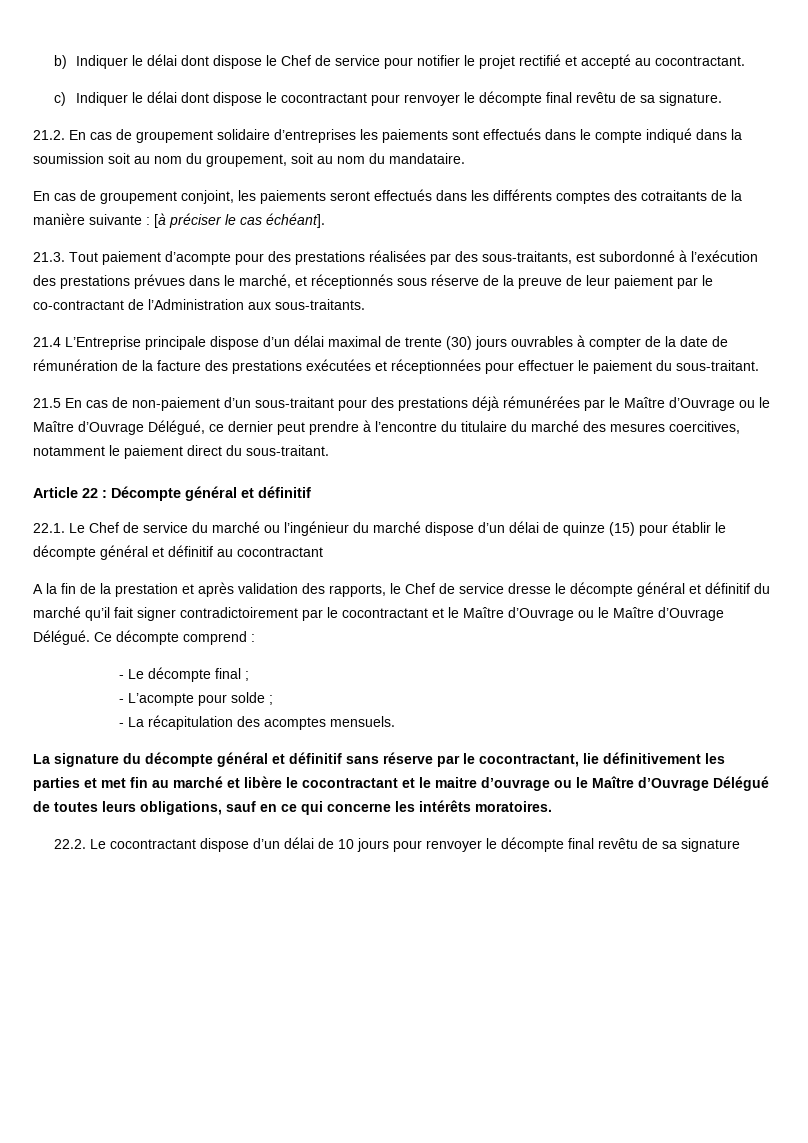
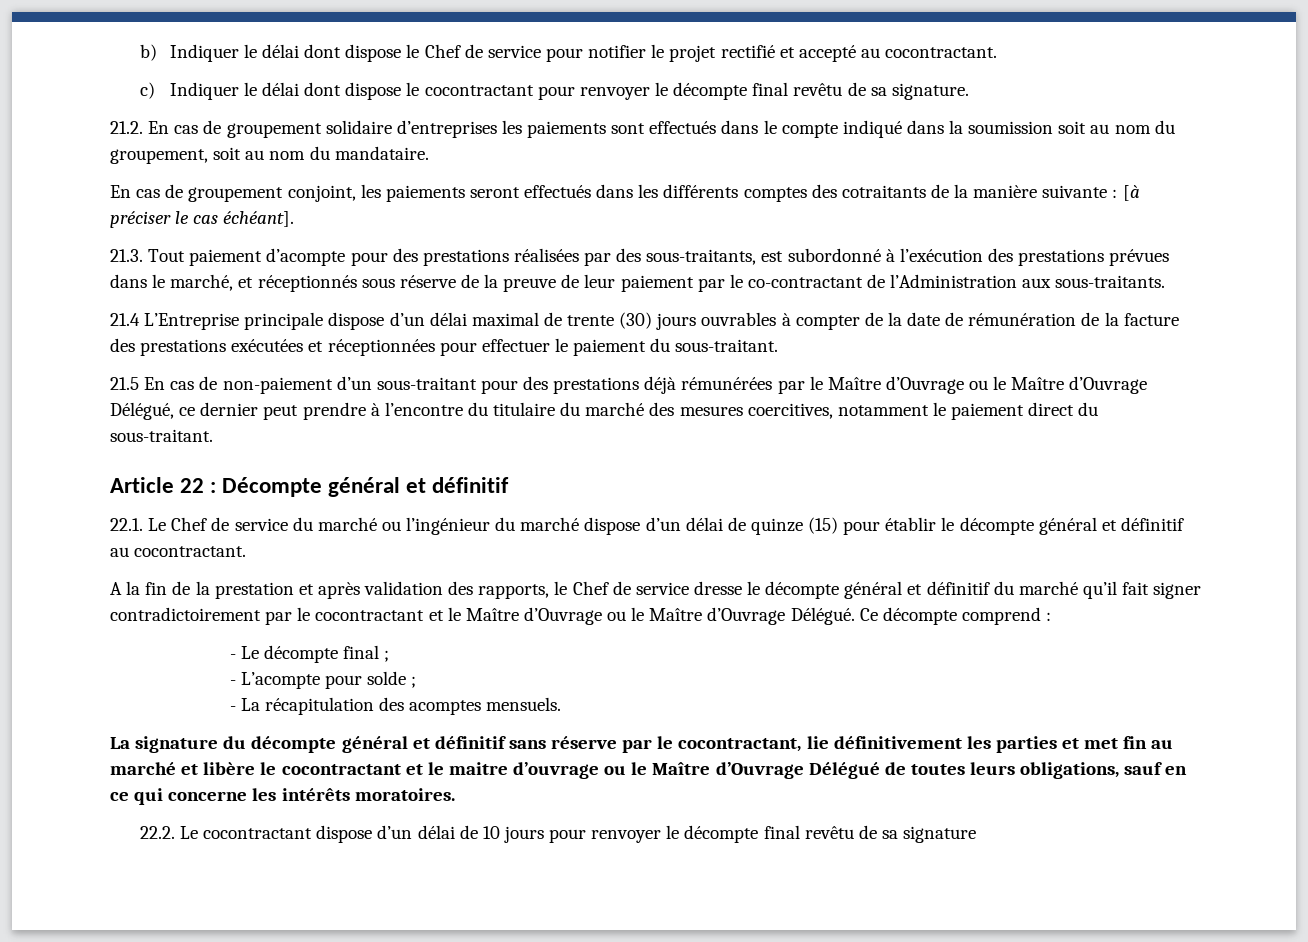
[237,547,323,557] cocontractant -> [134,546,247,557] cocontractant.

